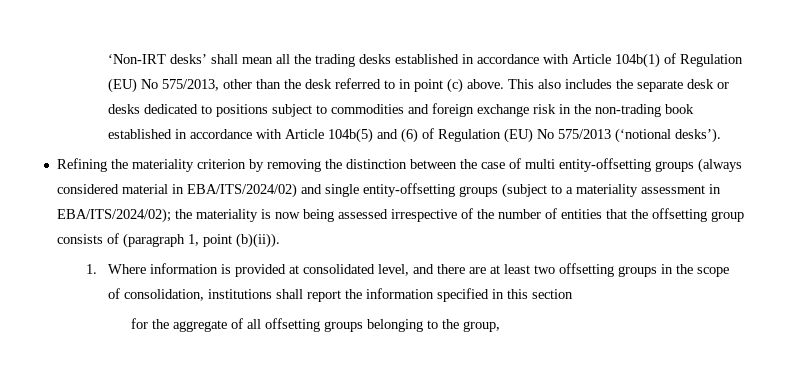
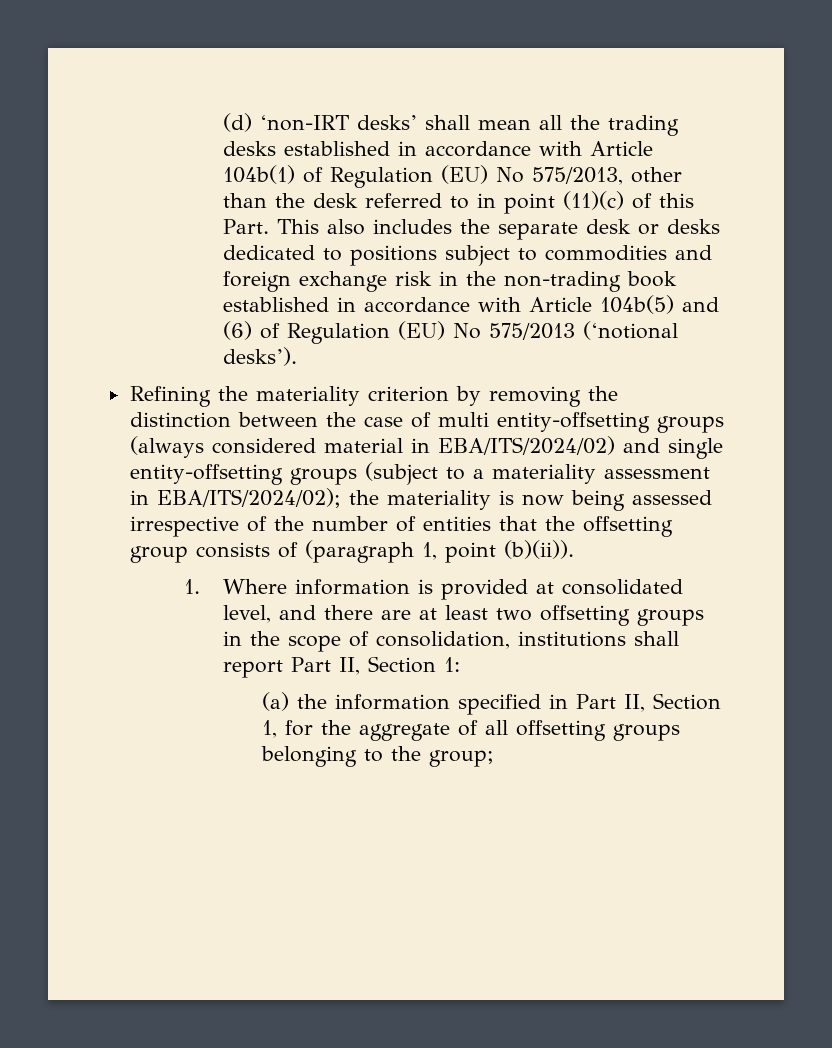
[108,54,167,64] ‘Non-IRT -> [222,113,349,132] (d) ‘non-IRT
[447,78,505,93] (c) above. -> [562,191,694,210] [222,219,269,234] (11)(c) of this Part.
[345,288,574,302] the information specified in this section // -> [290,656,460,675] [261,692,721,715] [261,720,277,738] Part II, Section 1: // (a) the information specified in Part II, Section 1,
[462,321,500,332] group, -> [428,750,494,767] group;

